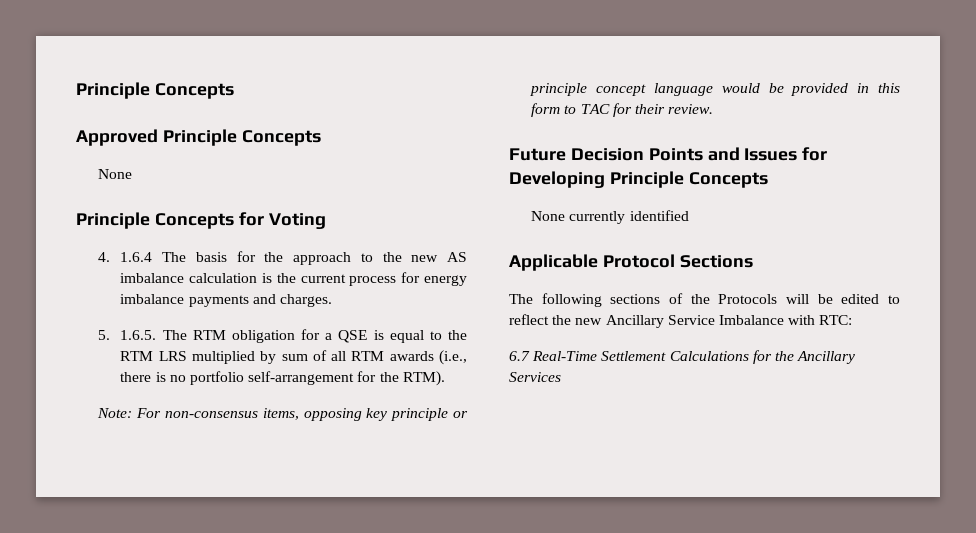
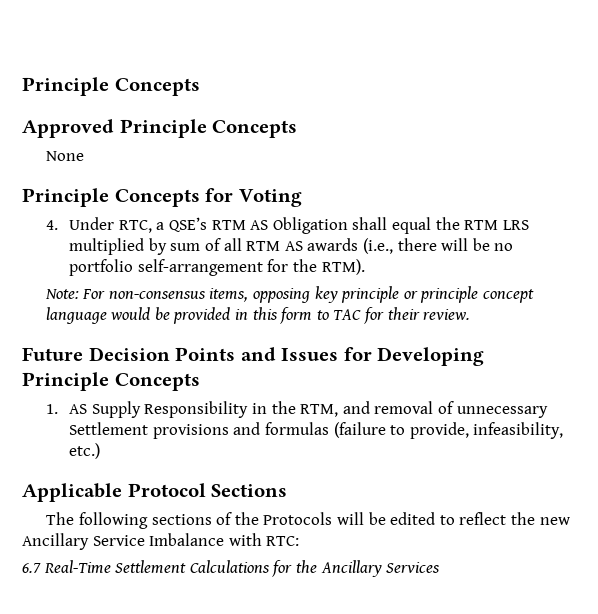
[120,251,467,265] [120,272,467,286] [120,294,332,307] [98,329,442,343] 1.6.4 The basis for the approach to the new AS imbalance calculation is the current process for energy imbalance payments and charges. // 5. 1.6.5. The RTM obligation for a QSE is equal to -> [69,217,432,234] Under RTC, a QSE’s RTM AS Obligation shall equal
(385, 356) none -> [284,241,303,251] AS
[155,372,166,382] is -> [441,238,490,251] will be
[531,210,689,224] None currently identified -> [45,401,548,418] [69,422,564,439] [69,443,101,459] 1. AS Supply Responsibility in the RTM, and removal of unnecessary Settlement provisions and formulas (failure to provide, infeasibility, etc.)

